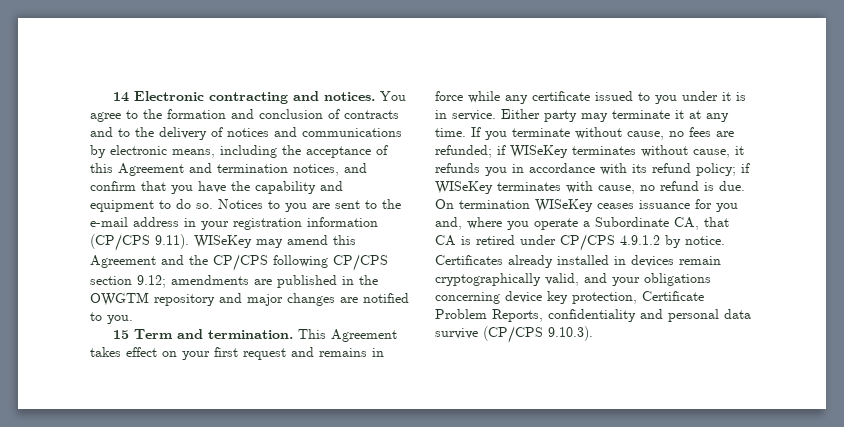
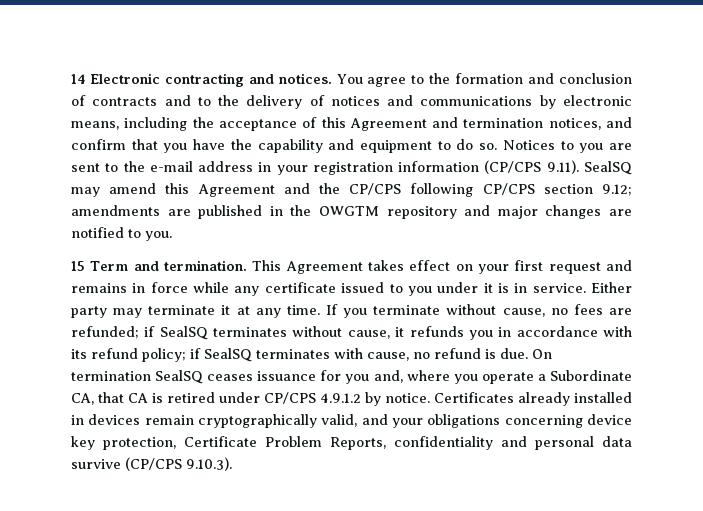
[194,235,252,248] WISeKey -> [583,161,632,175] SealSQ
[510,145,568,158] WISeKey -> [159,326,208,340] SealSQ
[435,181,493,194] WISeKey -> [204,348,252,362] SealSQ
[535,199,593,212] WISeKey -> [155,370,204,384] SealSQ

